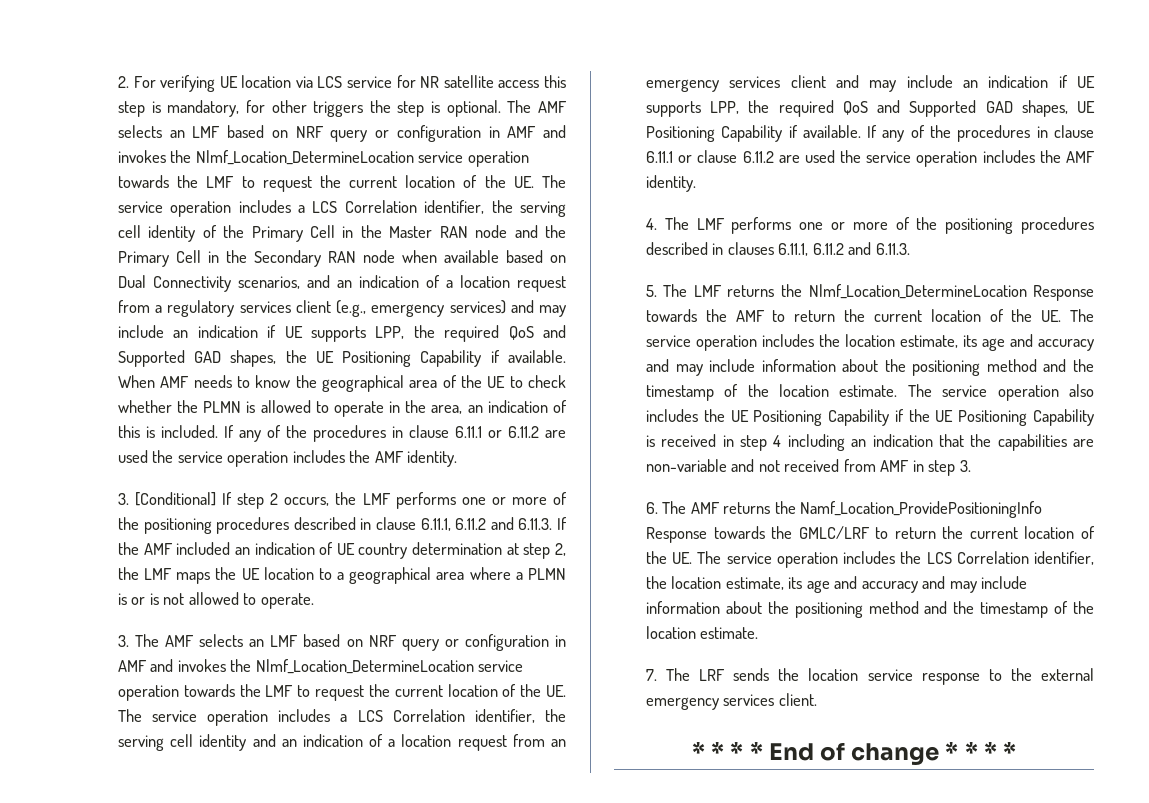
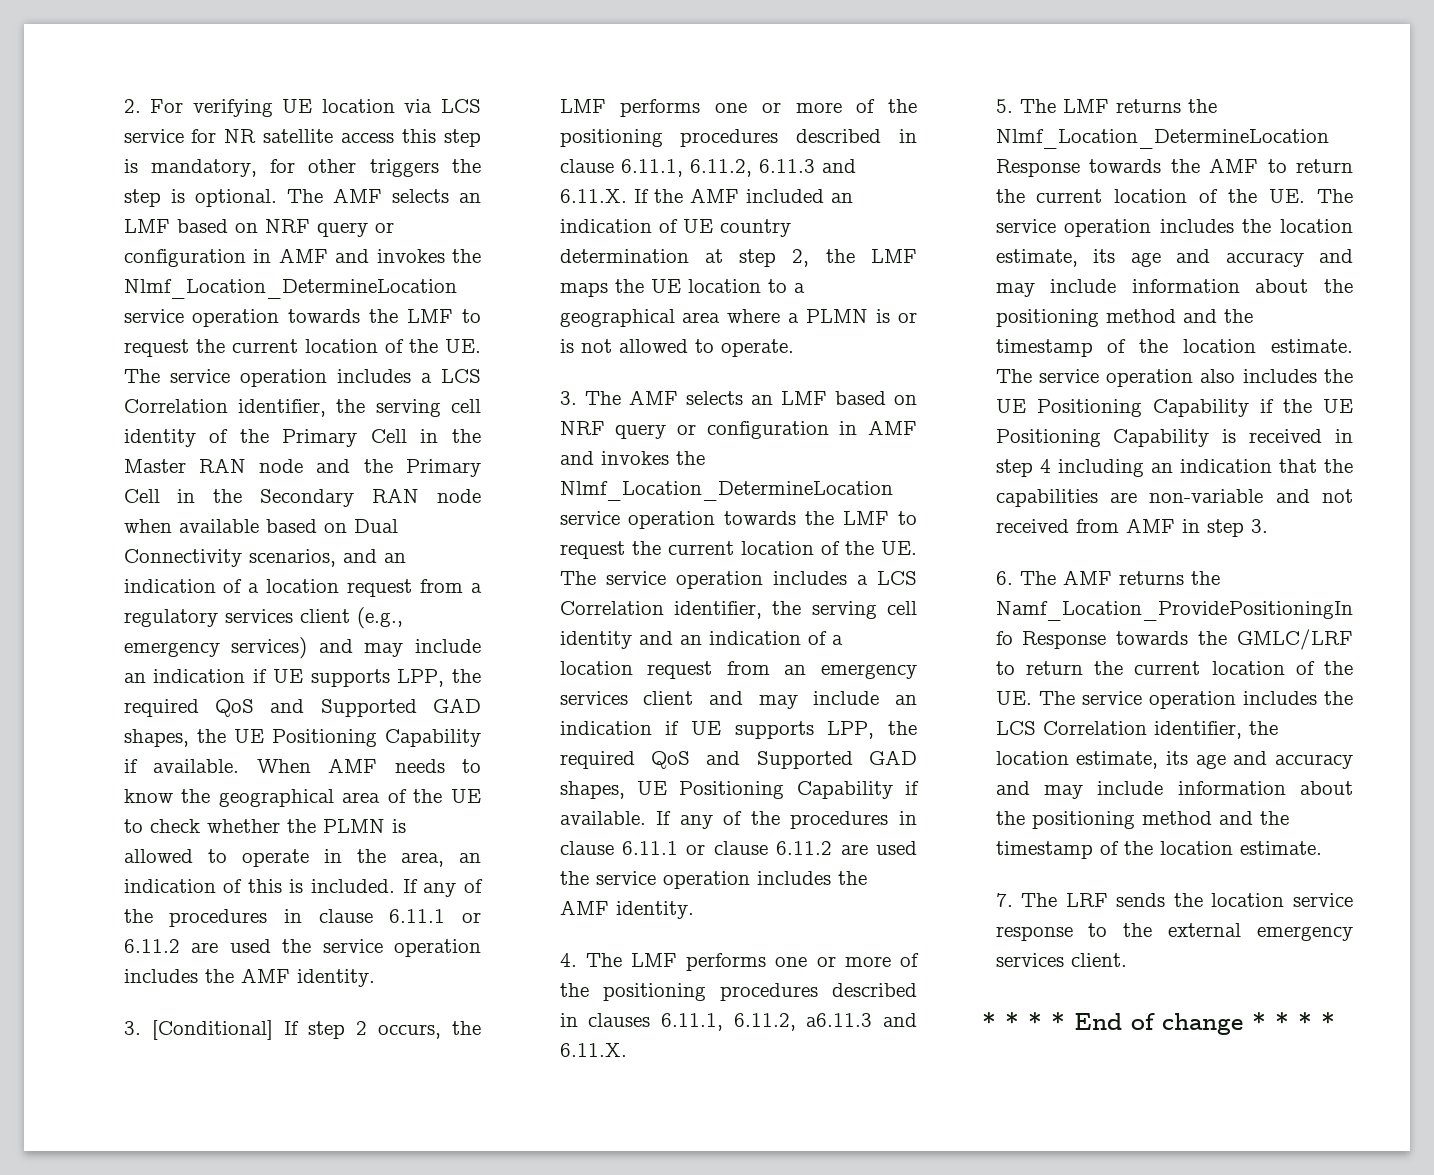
[455,517,553,530] 6.11.2 and 6.11.3. -> [689,159,856,177] [559,189,627,203] 6.11.2, 6.11.3 and 6.11.X.
[812,242,910,255] 6.11.2 and 6.11.3. -> [733,1013,917,1031] [559,1043,627,1057] 6.11.2, a6.11.3 and 6.11.X.

